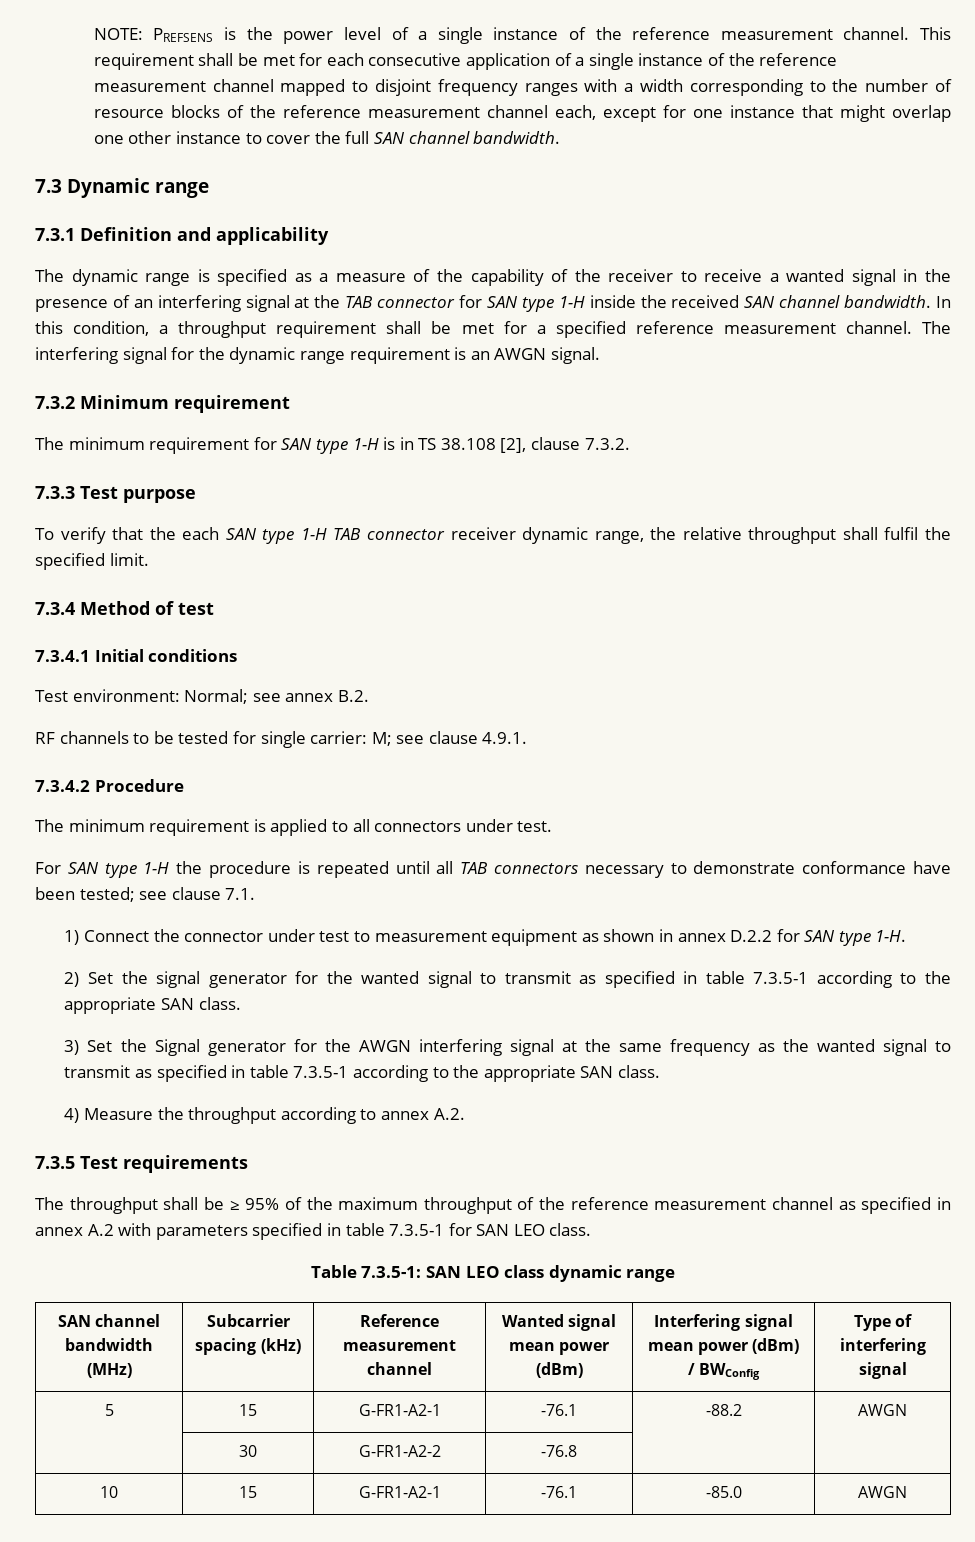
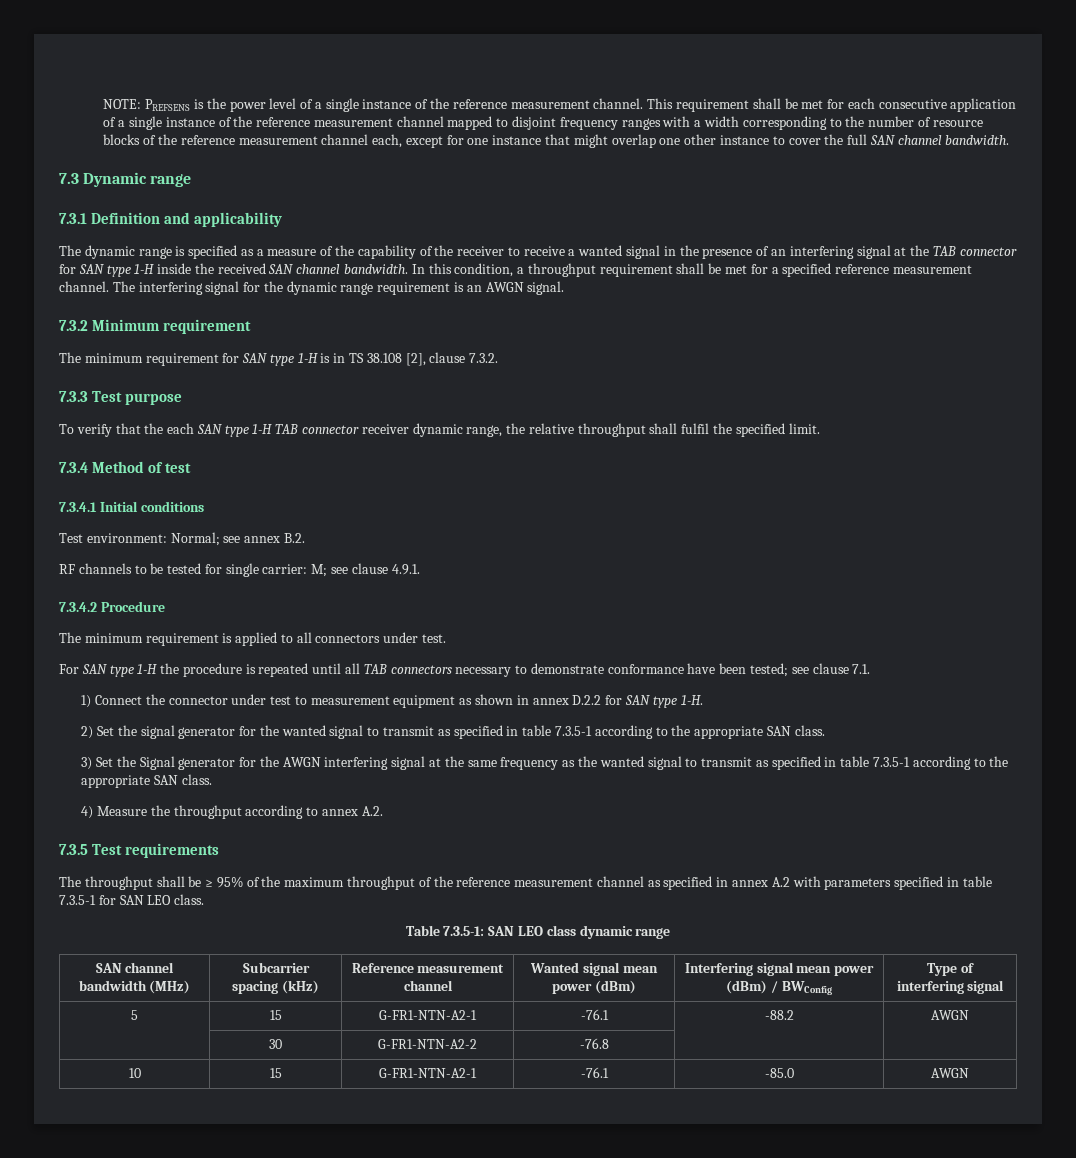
[358,1404,441,1416] G-FR1-A2-1 -> [379,1010,477,1020] G-FR1-NTN-A2-1
[358,1445,441,1457] G-FR1-A2-2 -> [378,1039,477,1049] G-FR1-NTN-A2-2
[358,1486,441,1498] G-FR1-A2-1 -> [379,1068,477,1078] G-FR1-NTN-A2-1

